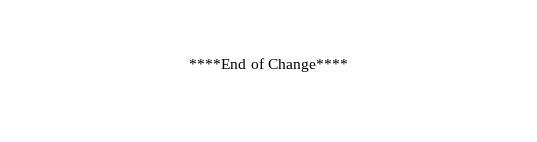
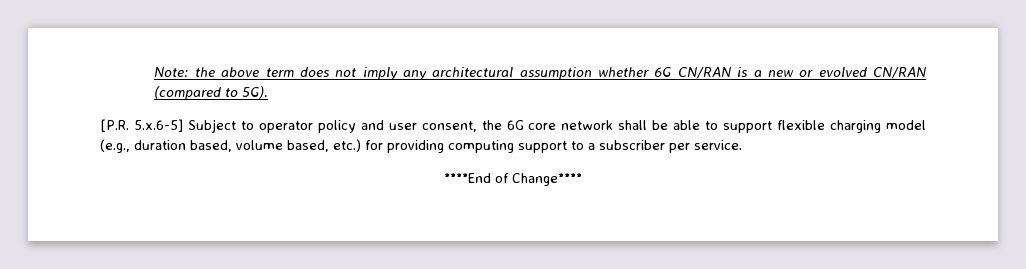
(189, 64) none -> [154,67,927,80] [154,86,269,100] [100,119,926,133] [100,139,742,153] Note: the above term does not imply any architectural assumption whether 6G CN/RAN is a new or evolved CN/RAN (compared to 5G). // [P.R. 5.x.6-5] Subject to operator policy and user consent, the 6G core network shall be able to support flexible charging model (e.g., duration based, volume based, etc.) for providing computing support to a subscriber per service. //

